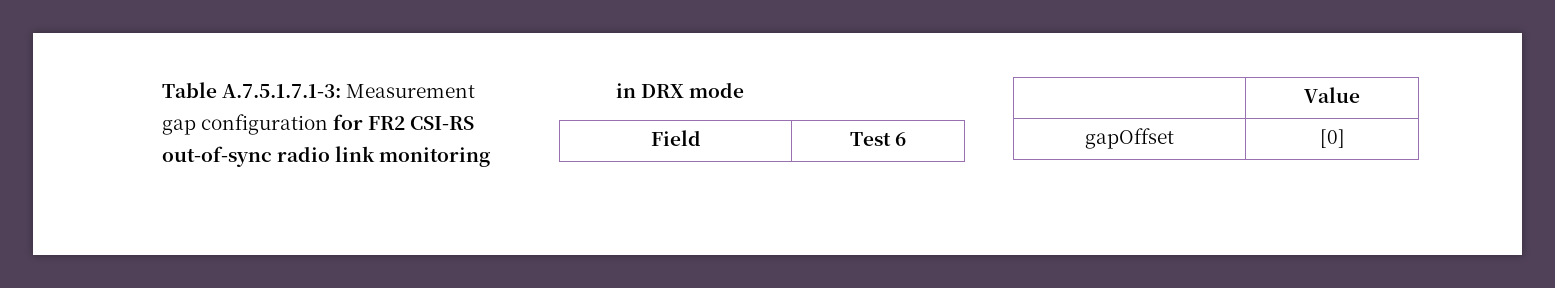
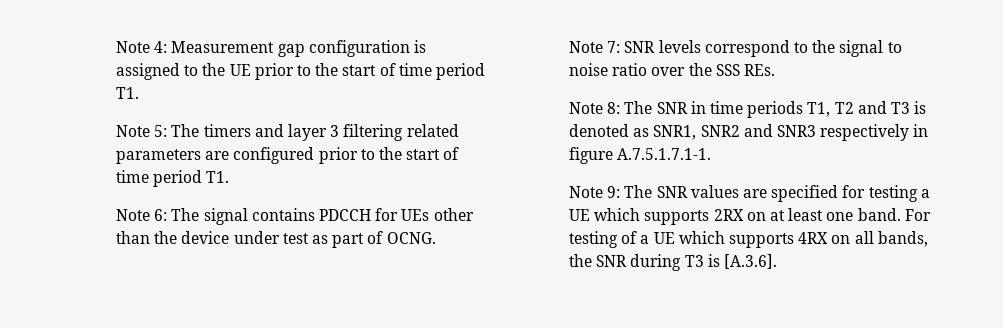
[161,82,341,98] Table A.7.5.1.7.1-3: -> [116,41,168,53] Note 4:
[333,114,475,130] [161,146,491,167] [615,82,745,98] [650,130,701,146] [849,132,907,146] [1304,87,1360,103] [1085,128,1174,149] [1319,129,1345,148] for FR2 CSI-RS out-of-sync radio link monitoring in DRX mode // Field | Test 6 // | Value // gapOffset | [0] -> [413,40,426,53] [116,63,485,80] [116,87,140,99] [116,124,459,141] [116,147,460,164] [116,170,230,187] [116,208,474,225] [116,231,436,248] [569,40,902,57] [569,63,775,76] [569,101,927,118] [569,124,929,141] [569,147,712,164] [569,185,930,202] [569,208,931,225] [569,231,928,248] [569,254,777,271] is assigned to the UE prior to the start of time period T1. // Note 5: The timers and layer 3 filtering related parameters are configured prior to the start of time period T1. // Note 6: The signal contains PDCCH for UEs other than the device under test as part of OCNG. // Note 7: SNR levels correspond to the signal to noise ratio over the SSS REs. // Note 8: The SNR in time periods T1, T2 and T3 is denoted as SNR1, SNR2 and SNR3 respectively in figure A.7.5.1.7.1-1. // Note 9: The SNR values are specified for testing a UE which supports 2RX on at least one band. For testing of a UE which supports 4RX on all bands, the SNR during T3 is [A.3.6].

